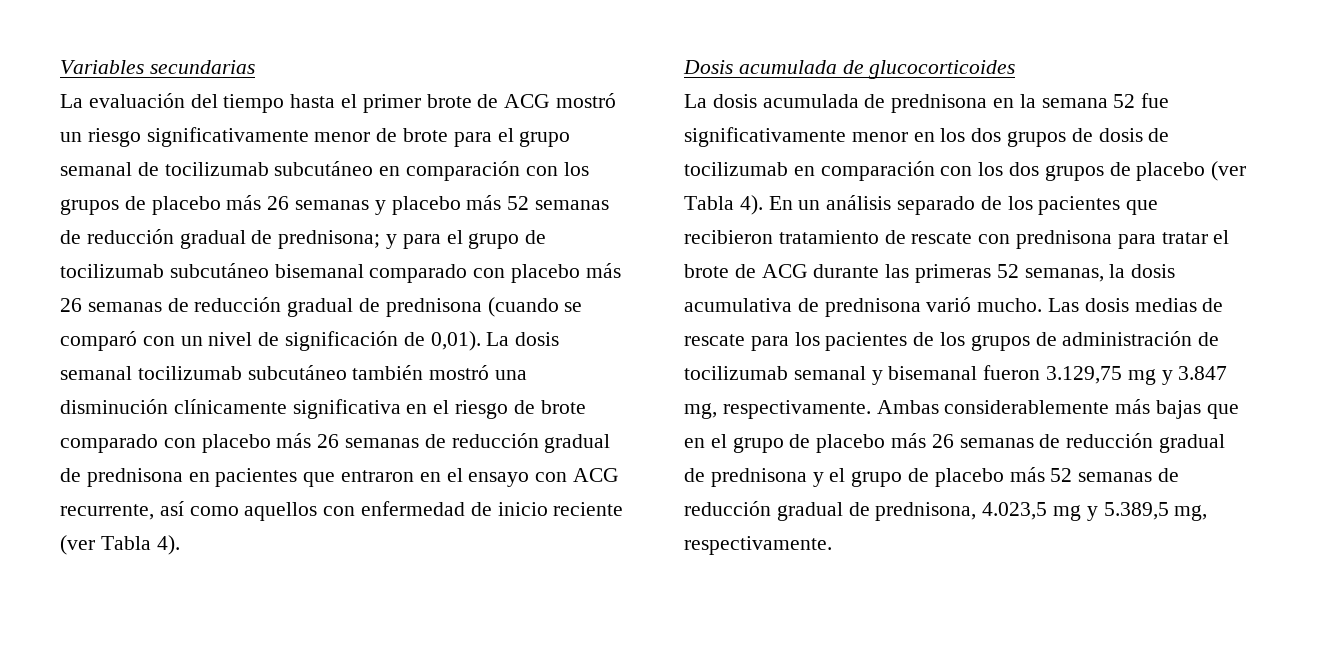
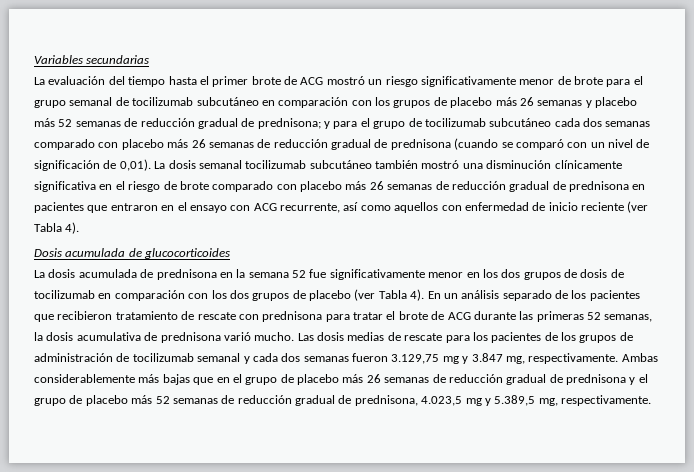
[274,264,364,278] bisemanal -> [554,118,651,127] cada dos semanas
[888,366,978,380] bisemanal -> [252,353,349,362] cada dos semanas

